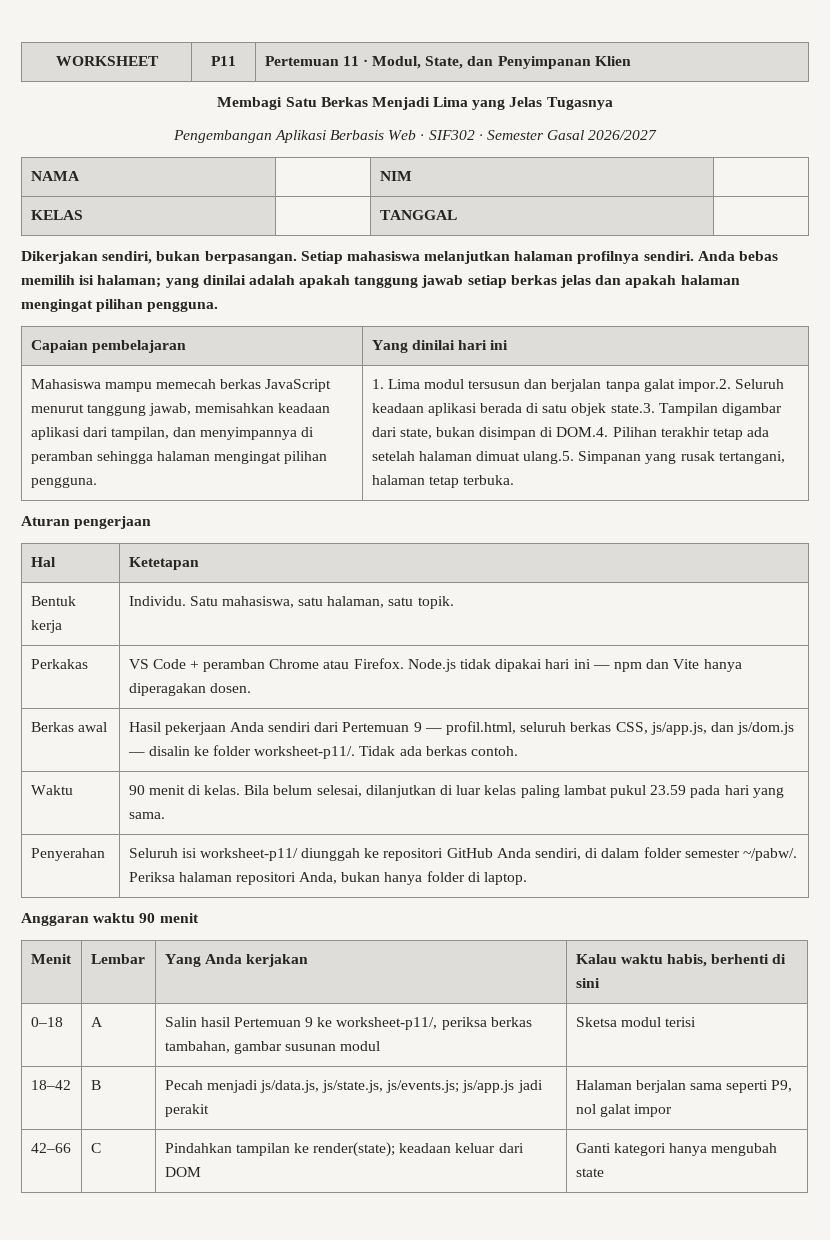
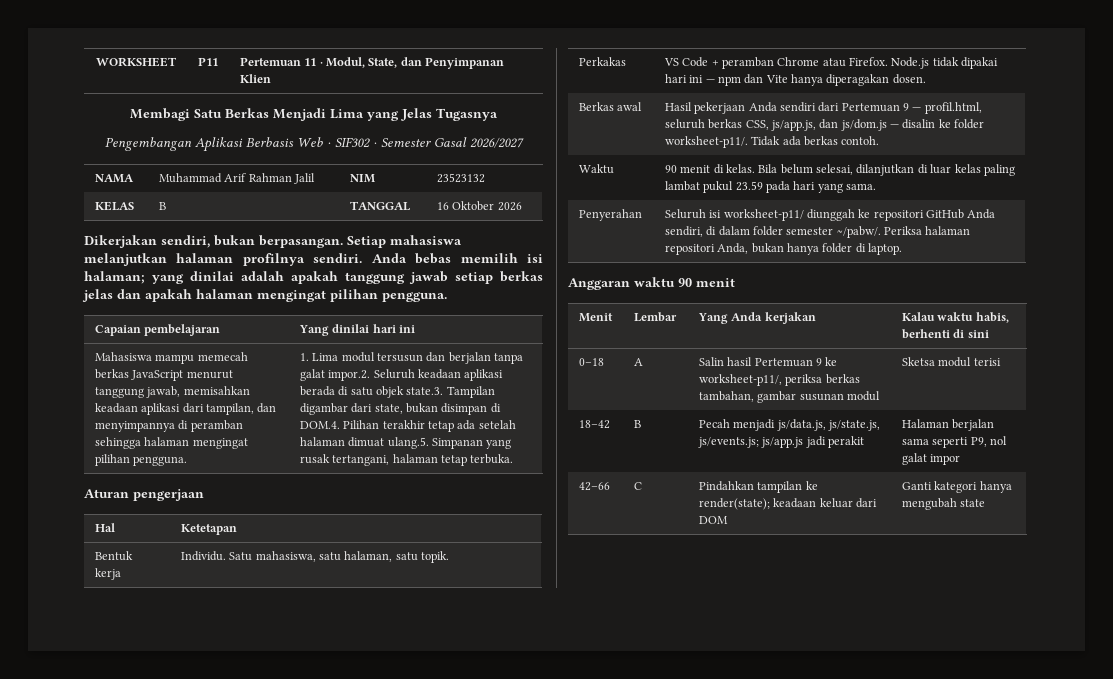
(80, 176) none -> [158,173,315,184] Muhammad Arif Rahman Jalil
(412, 176) none -> [436,173,485,183] 23523132
(83, 215) none -> [158,202,166,210] B
(457, 215) none -> [436,201,522,211] 16 Oktober 2026

